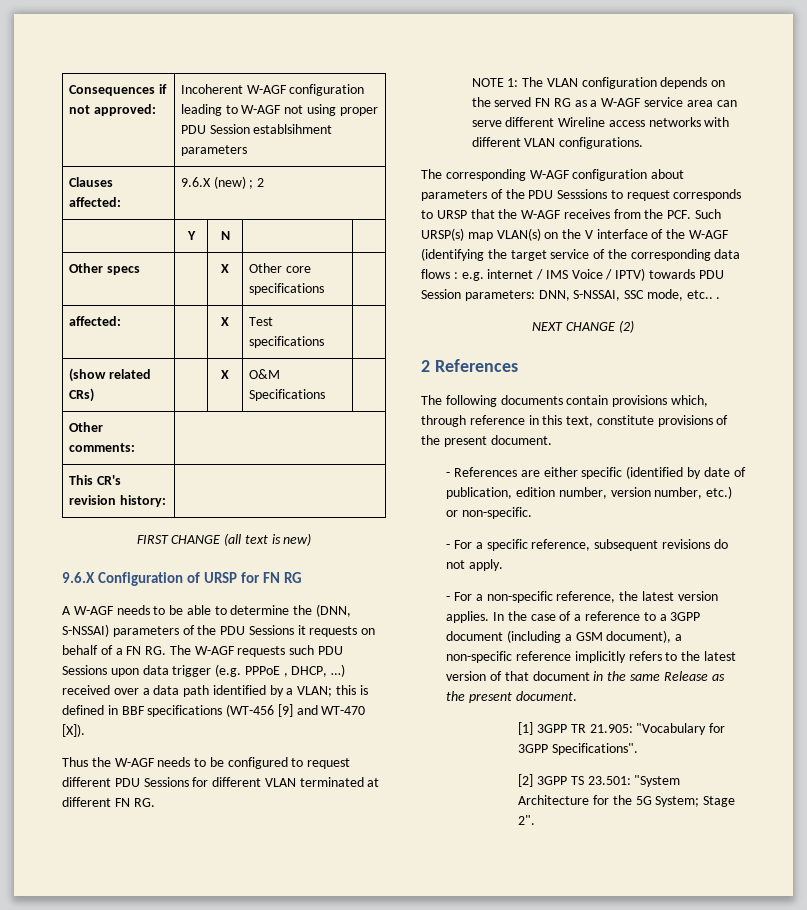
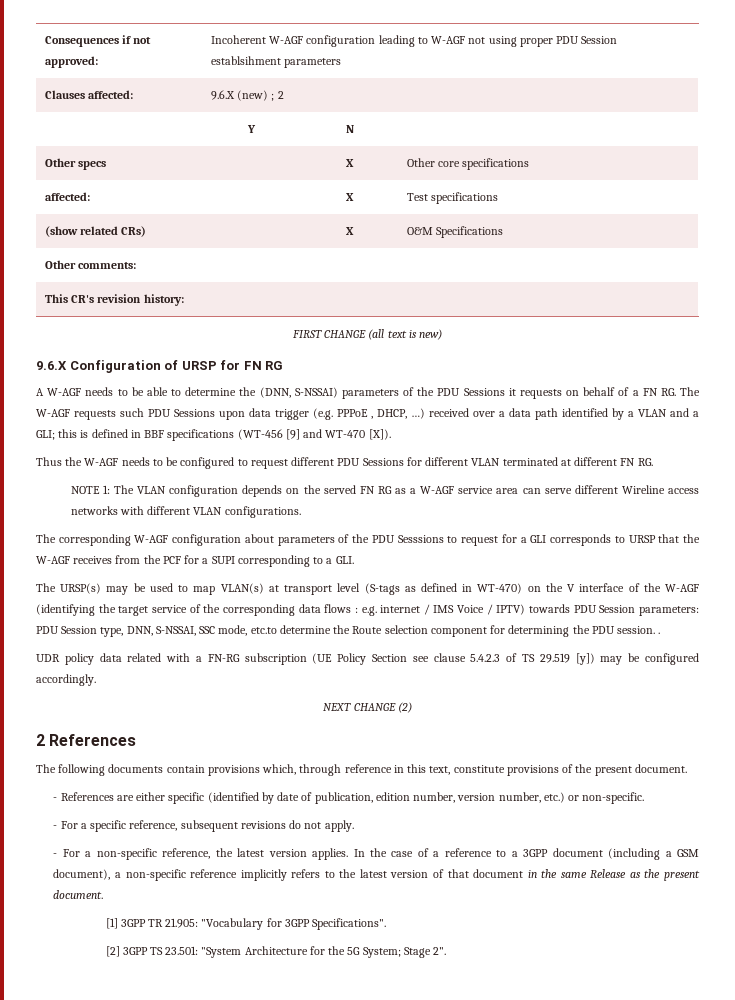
[297,686,333,697] VLAN; -> [638,408,699,417] [36,430,55,440] VLAN and a GLI;
(670, 195) none -> [501,534,547,543] for a GLI
[667,209,722,219] [421,228,541,241] PCF. Such URSP(s) map VLAN(s) -> [162,555,354,567] [36,583,523,595] PCF for a SUPI corresponding to a GLI. // The URSP(s) may be used to map VLAN(s) at transport level (S-tags as defined in WT-470)
(535, 295) none -> [36,626,124,637] PDU Session type,
[686,290,721,299] etc.. . -> [250,625,661,637] [36,653,699,665] [36,674,96,686] etc.to determine the Route selection component for determining the PDU session. . // UDR policy data related with a FN-RG subscription (UE Policy Section see clause 5.4.2.3 of TS 29.519 [y]) may be configured accordingly.

